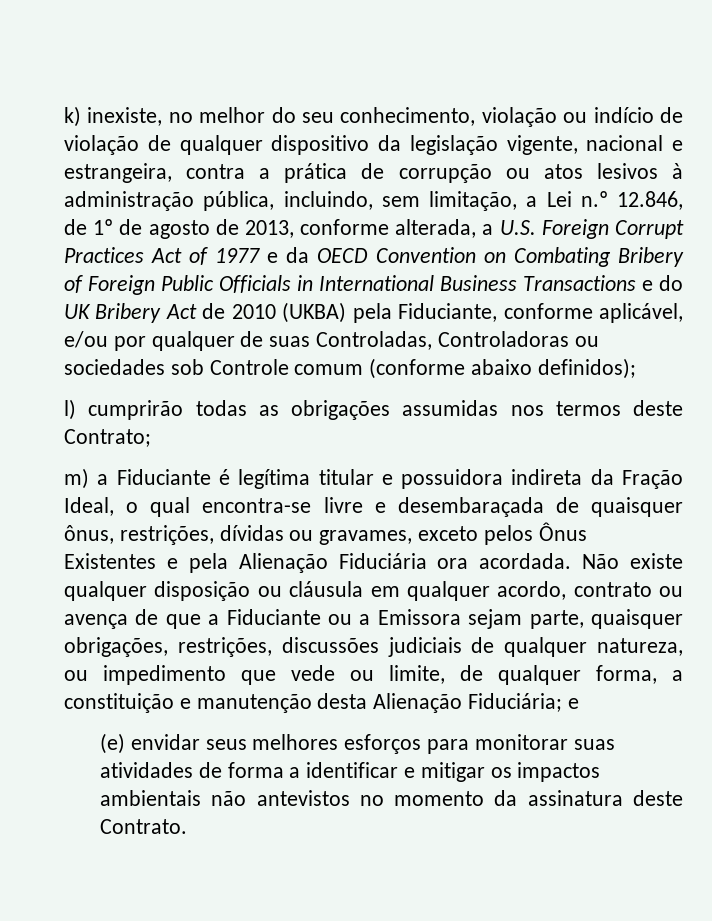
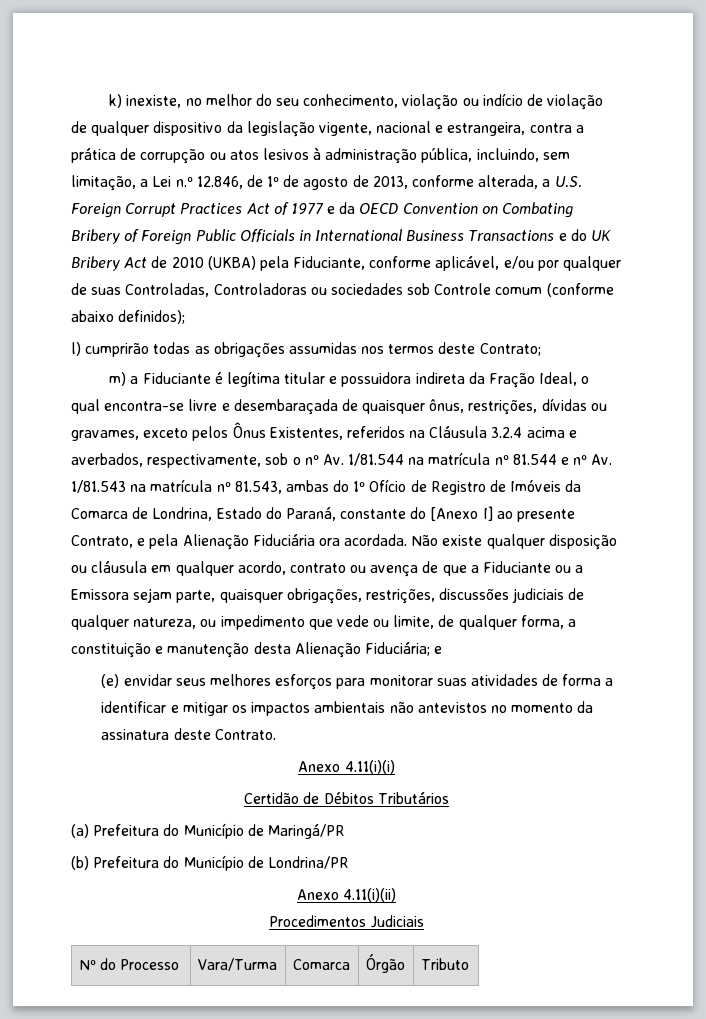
[64,553,156,569] Existentes -> [269,426,577,440] [71,452,613,468] [71,479,582,495] [71,506,576,522] [71,535,133,548] Existentes, referidos na Cláusula 3.2.4 acima e averbados, respectivamente, sob o nº Av. 1/81.544 na matrícula nº 81.544 e nº Av. 1/81.543 na matrícula nº 81.543, ambas do 1º Ofício de Registro de Imóveis da Comarca de Londrina, Estado do Paraná, constante do [Anexo I] ao presente Contrato,
(187, 826) none -> [298,760,395,774] [244,792,449,804] [71,823,345,839] [71,855,349,871] [296,888,397,902] [269,915,424,928] [78,958,180,970] [197,958,277,971] [292,959,350,970] [365,954,405,973] [420,958,469,970] // Anexo 4.11(i)(i) // Certidão de Débitos Tributários // (a) Prefeitura do Município de Maringá/PR // (b) Prefeitura do Município de Londrina/PR // Anexo 4.11(i)(ii) // Procedimentos Judiciais // Nº do Processo | Vara/Turma | Comarca | Órgão | Tributo

